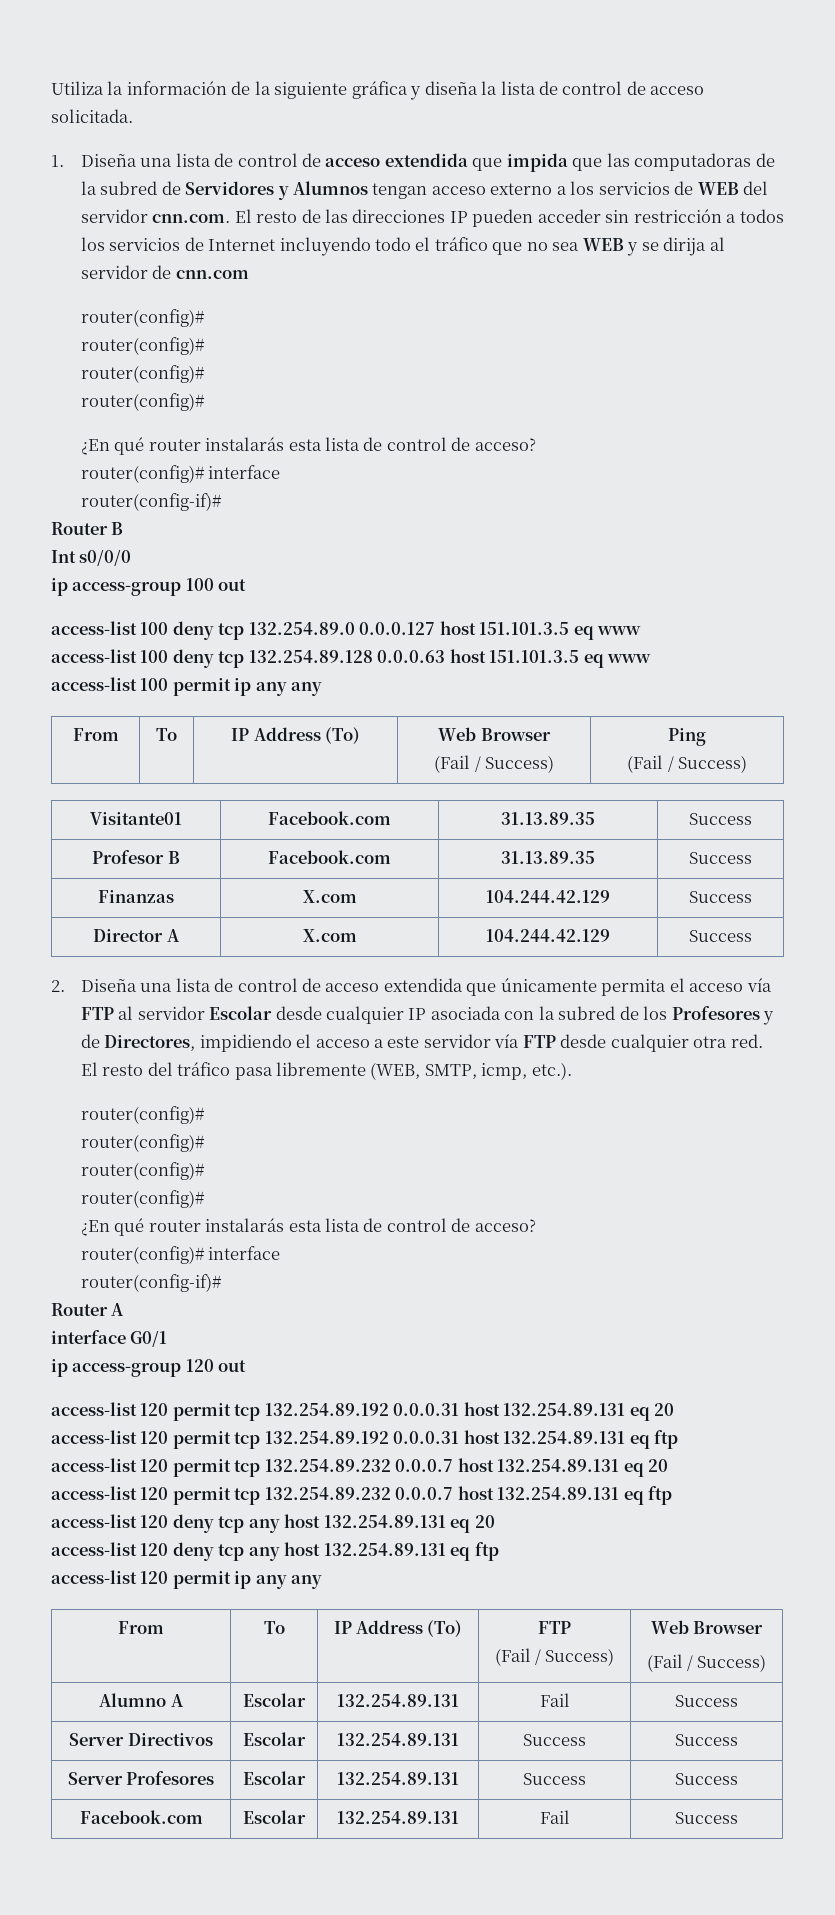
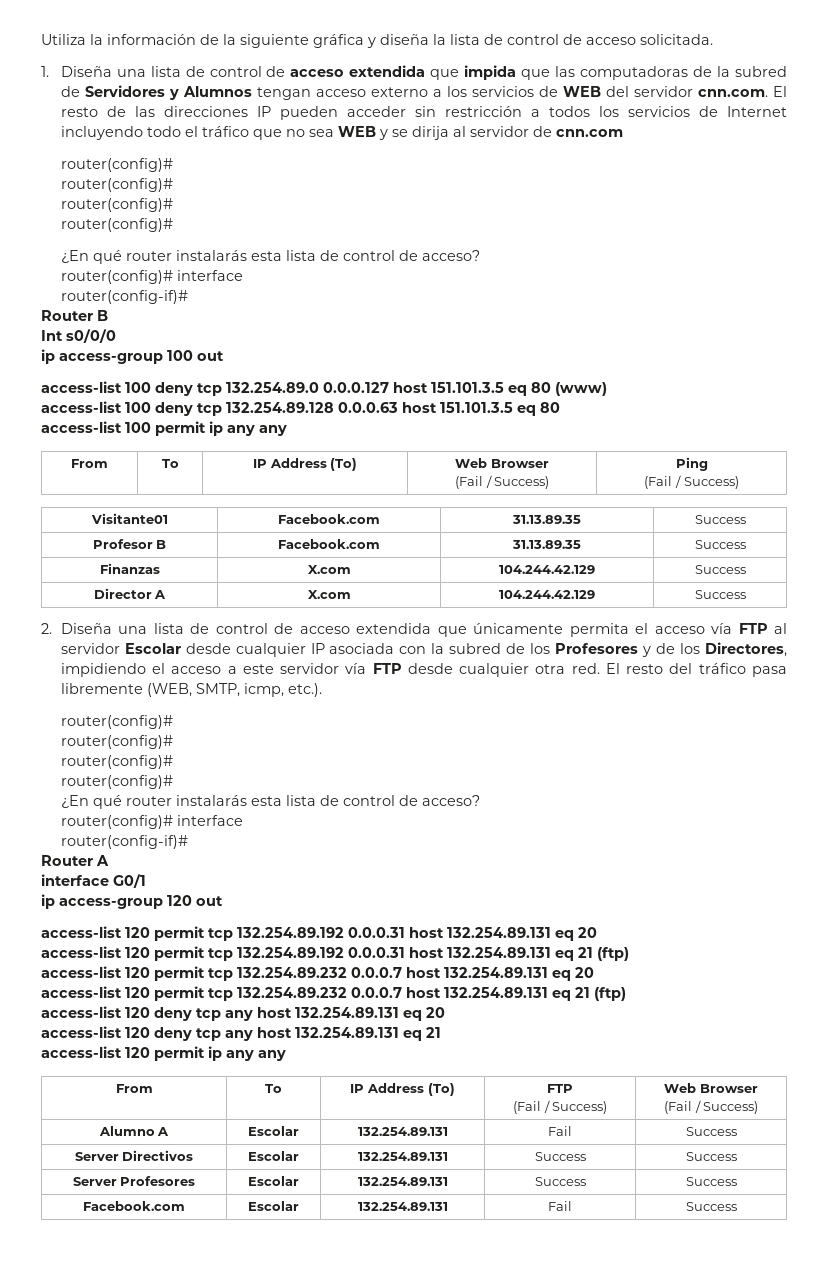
[597,626,642,635] www -> [531,382,607,396] 80 (www)
[607,654,652,663] www -> [540,402,560,413] 80
(100, 1041) none -> [680,643,701,654] los
[654,1430,679,1449] ftp -> [578,947,629,961] 21 (ftp)
[648,1486,673,1505] ftp -> [575,987,626,1001] 21 (ftp)
[474,1542,499,1561] ftp -> [426,1027,441,1038] 21

